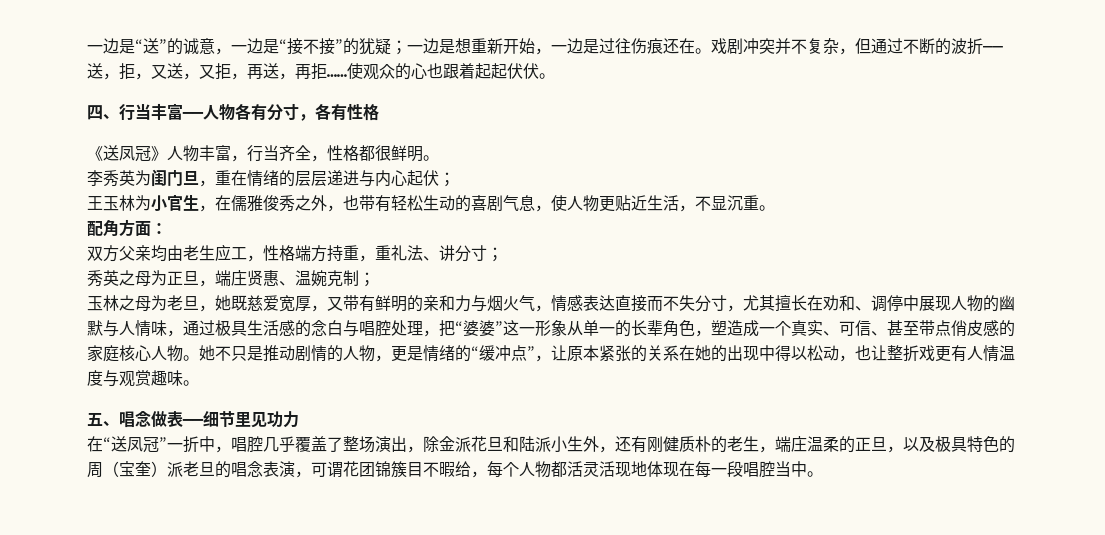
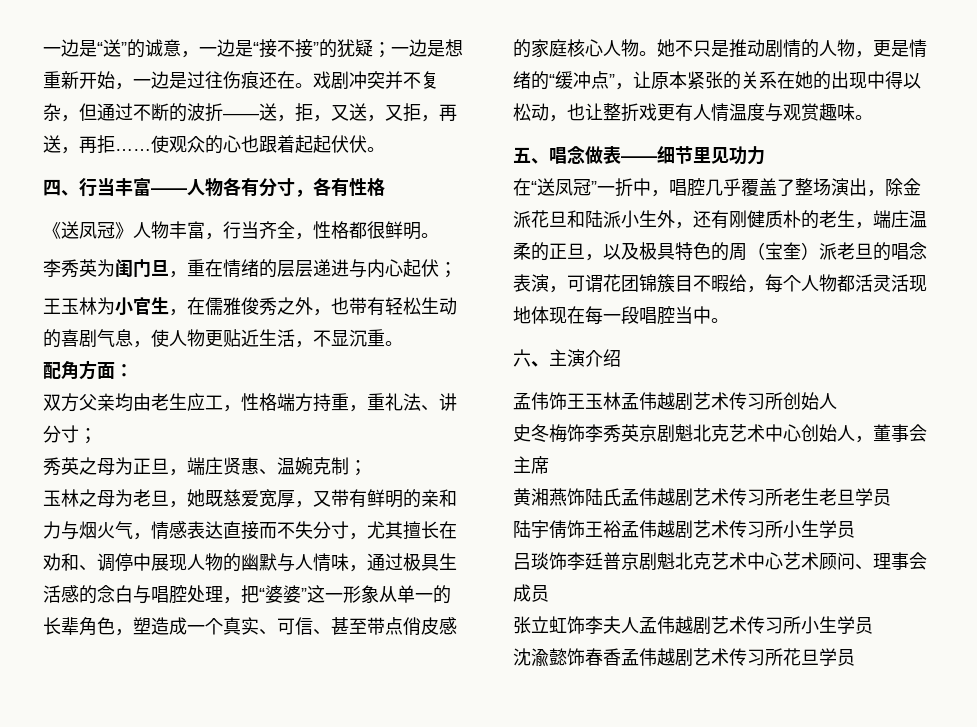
(823, 474) none -> [513,349,621,367] [513,392,837,410] [513,424,927,443] [513,456,549,474] [513,488,891,506] [513,520,855,539] [513,552,927,570] [513,584,549,602] [513,616,873,634] [513,648,855,667] // 六、主演介绍 // 孟伟饰王玉林孟伟越剧艺术传习所创始人 // 史冬梅饰李秀英京剧魁北克艺术中心创始人，董事会主席 // 黄湘燕饰陆氏孟伟越剧艺术传习所老生老旦学员 // 陆宇倩饰王裕孟伟越剧艺术传习所小生学员 // 吕琰饰李廷普京剧魁北克艺术中心艺术顾问、理事会成员 // 张立虹饰李夫人孟伟越剧艺术传习所小生学员 // 沈渝懿饰春香孟伟越剧艺术传习所花旦学员

